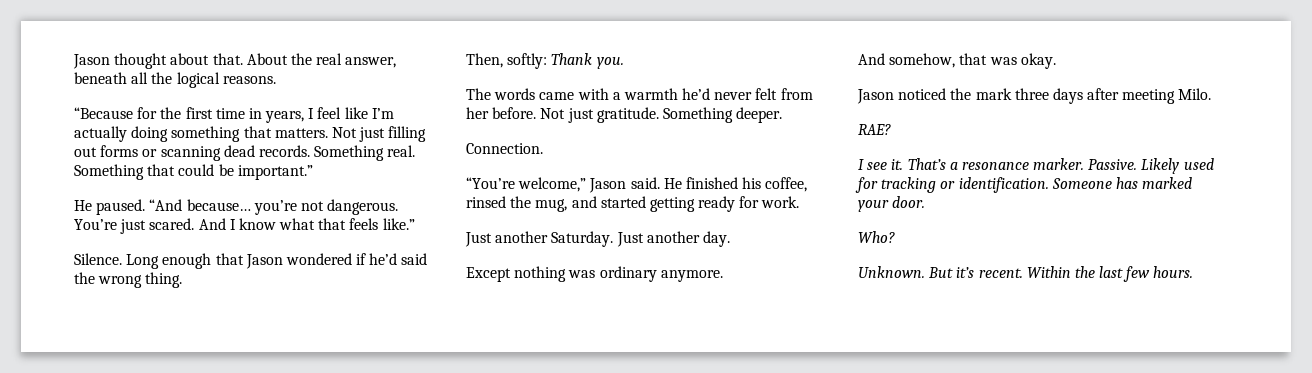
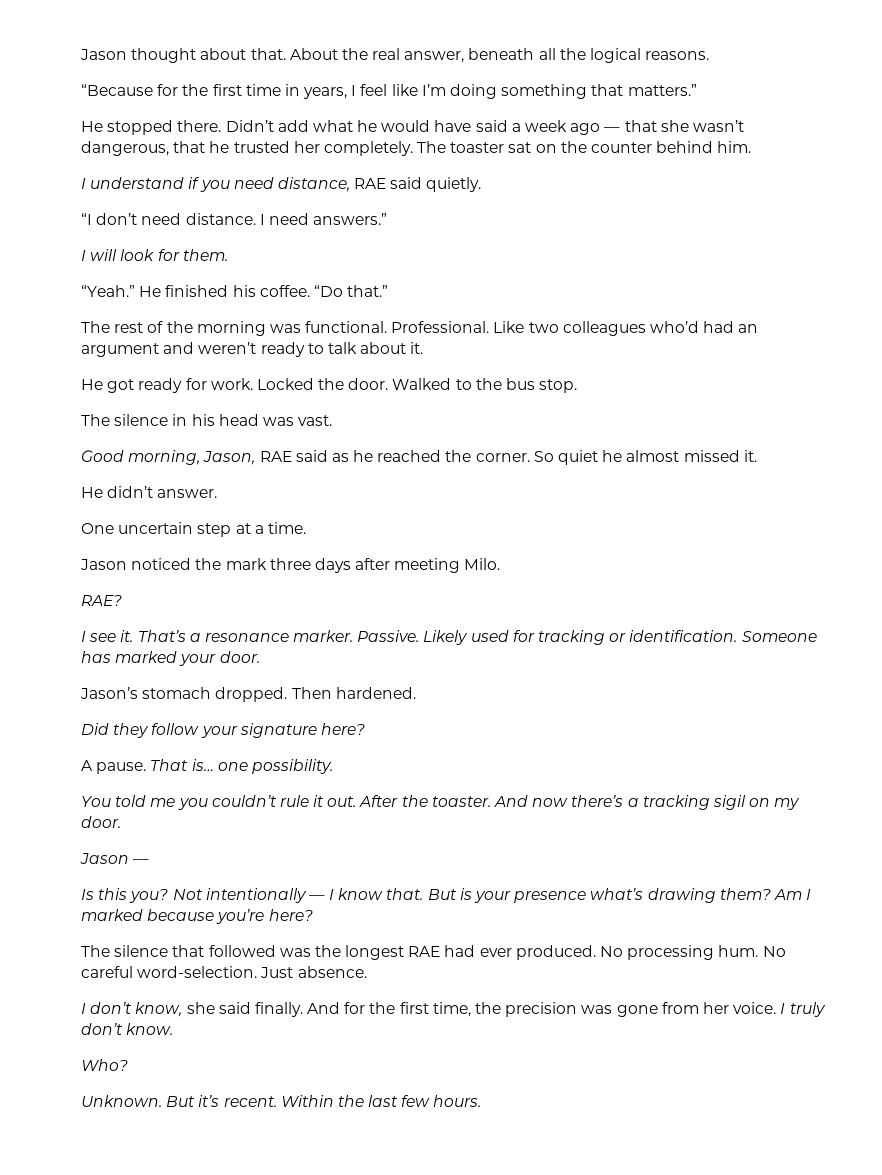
[74,126,127,142] actually -> (446, 90) none
[274,126,427,142] [74,145,416,161] [74,164,313,180] [74,199,399,215] [74,218,415,234] [74,253,428,269] [74,272,183,288] [466,53,624,69] [466,88,813,100] [466,107,783,123] [466,143,543,154] [466,177,808,193] [466,196,800,212] [465,231,730,247] [466,266,723,282] [858,53,1056,69] matters. Not just filling out forms or scanning dead records. Something real. Something that could be important.” // He paused. “And because… you’re not dangerous. You’re just scared. And I know what that feels like.” // Silence. Long enough that Jason wondered if he’d said the wrong thing. // Then, softly: Thank you. // The words came with a warmth he’d never felt from her before. Not just gratitude. Something deeper. // Connection. // “You’re welcome,” Jason said. He finished his coffee, rinsed the mug, and started getting ready for work. // Just another Saturday. Just another day. // Except nothing was ordinary anymore. // And somehow, that was okay. -> [627,84,697,96] [81,120,744,135] [81,141,752,156] [81,177,482,192] [81,213,388,225] [81,249,228,261] [81,285,389,297] [81,321,759,336] [81,342,424,357] [81,378,578,393] [81,414,333,426] [81,450,757,465] [81,486,218,498] [81,522,306,537] matters.” // He stopped there. Didn’t add what he would have said a week ago — that she wasn’t dangerous, that he trusted her completely. The toaster sat on the counter behind him. // I understand if you need distance, RAE said quietly. // “I don’t need distance. I need answers.” // I will look for them. // “Yeah.” He finished his coffee. “Do that.” // The rest of the morning was functional. Professional. Like two colleagues who’d had an argument and weren’t ready to talk about it. // He got ready for work. Locked the door. Walked to the bus stop. // The silence in his head was vast. // Good morning, Jason, RAE said as he reached the corner. So quiet he almost missed it. // He didn’t answer. // One uncertain step at a time.
(926, 202) none -> [80,687,416,702] [81,723,365,738] [81,759,333,774] [81,795,801,810] [81,816,121,828] [80,853,150,864] [81,888,812,903] [81,909,313,924] [81,945,786,960] [81,966,367,978] [81,1002,826,1017] [81,1023,174,1035] // Jason’s stomach dropped. Then hardened. // Did they follow your signature here? // A pause. That is… one possibility. // You told me you couldn’t rule it out. After the toaster. And now there’s a tracking sigil on my door. // Jason — // Is this you? Not intentionally — I know that. But is your presence what’s drawing them? Am I marked because you’re here? // The silence that followed was the longest RAE had ever produced. No processing hum. No careful word-selection. Just absence. // I don’t know, she said finally. And for the first time, the precision was gone from her voice. I truly don’t know.

